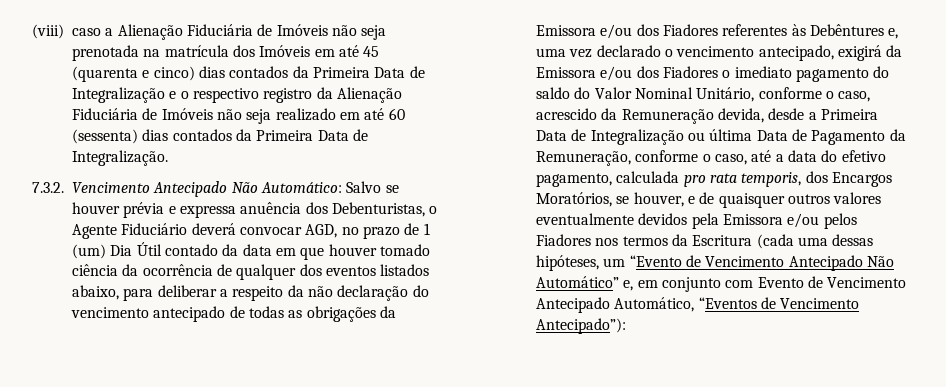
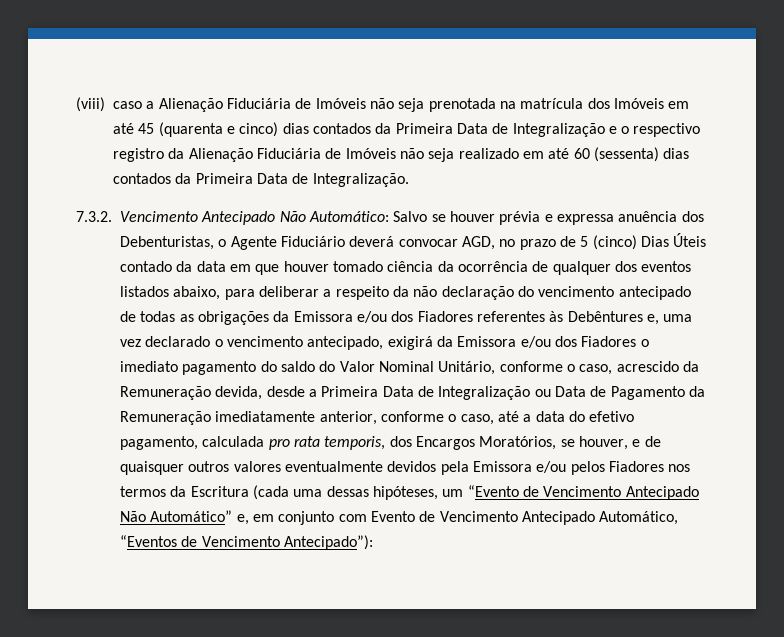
[423,223,430,235] [72,242,162,259] 1 (um) Dia Útil -> [580,233,707,250] 5 (cinco) Dias Úteis
[709,129,753,141] última -> (551, 393) none
[536,151,631,166] Remuneração, -> [120,411,377,425] Remuneração imediatamente anterior,

